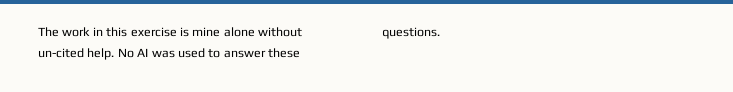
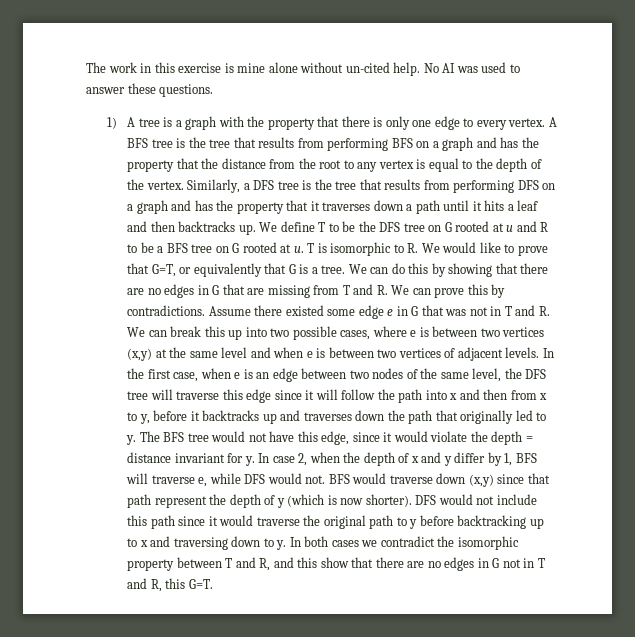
(440, 33) none -> [106,116,557,130] [127,137,539,151] [127,158,542,172] [127,179,556,193] [127,200,539,214] [127,221,549,235] [127,242,548,256] [127,263,549,277] [127,284,506,298] [127,305,550,319] [127,326,545,340] [127,347,554,361] [127,368,547,382] [127,389,548,403] [127,410,547,424] [126,431,533,445] [127,452,537,466] [126,473,550,487] [127,494,537,508] [127,515,544,529] [127,536,519,550] [127,557,545,571] [127,578,213,592] // 1) A tree is a graph with the property that there is only one edge to every vertex. A BFS tree is the tree that results from performing BFS on a graph and has the property that the distance from the root to any vertex is equal to the depth of the vertex. Similarly, a DFS tree is the tree that results from performing DFS on a graph and has the property that it traverses down a path until it hits a leaf and then backtracks up. We define T to be the DFS tree on G rooted at u and R to be a BFS tree on G rooted at u. T is isomorphic to R. We would like to prove that G=T, or equivalently that G is a tree. We can do this by showing that there are no edges in G that are missing from T and R. We can prove this by contradictions. Assume there existed some edge e in G that was not in T and R. We can break this up into two possible cases, where e is between two vertices (x,y) at the same level and when e is between two vertices of adjacent levels. In the first case, when e is an edge between two nodes of the same level, the DFS tree will traverse this edge since it will follow the path into x and then from x to y, before it backtracks up and traverses down the path that originally led to y. The BFS tree would not have this edge, since it would violate the depth = distance invariant for y. In case 2, when the depth of x and y differ by 1, BFS will traverse e, while DFS would not. BFS would traverse down (x,y) since that path represent the depth of y (which is now shorter). DFS would not include this path since it would traverse the original path to y before backtracking up to x and traversing down to y. In both cases we contradict the isomorphic property between T and R, and this show that there are no edges in G not in T and R, this G=T.

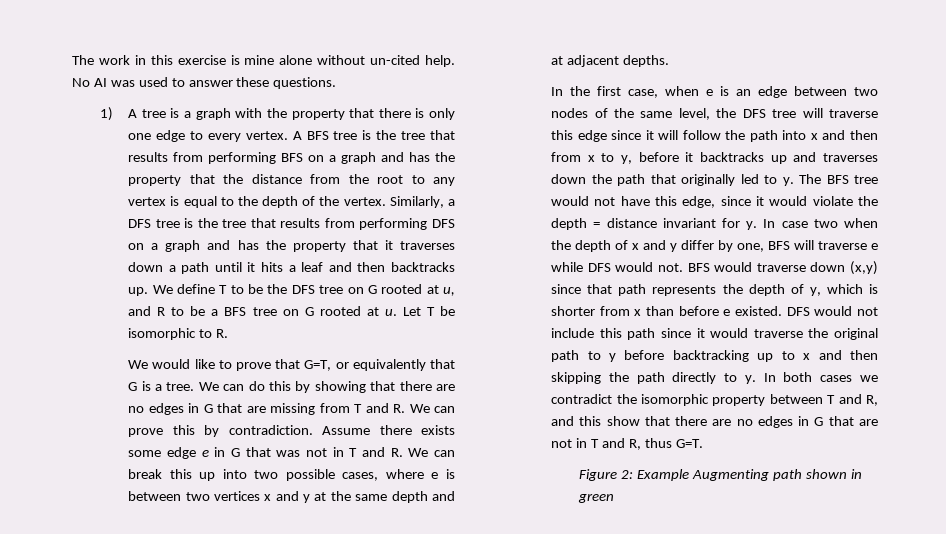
[506,225,514,232] u -> [442,287,455,296] u,
[307,243,327,253] T is -> [402,306,456,316] Let T be
(419, 248) none -> (228, 333) //
[127,305,206,316] contradictions. -> [228,425,313,435] contradiction.
[285,305,324,316] existed -> [421,425,455,435] exists
[127,347,540,361] (x,y) at the same level and when e is between two vertices of adjacent levels. -> [264,491,455,503] [551,55,669,67] x and y at the same depth and at adjacent depths. //
[298,453,308,466] 2, -> [813,219,838,228] two
[504,453,513,466] 1, -> [737,243,765,252] one,
[198,477,208,487] e, -> [871,243,878,250] e
[154,494,412,508] represent the depth of y (which is now shorter). -> [652,284,878,296] [551,306,783,316] represents the depth of y, which is shorter from x than before e existed.
[173,536,261,550] traversing down -> [850,350,878,360] [551,372,717,384] then skipping the path directly
(500, 563) none -> [828,416,878,426] that are
[165,578,186,589] this -> [644,438,672,448] thus
(213, 584) none -> [579,469,862,481] [578,493,615,503] // Figure 2: Example Augmenting path shown in green

